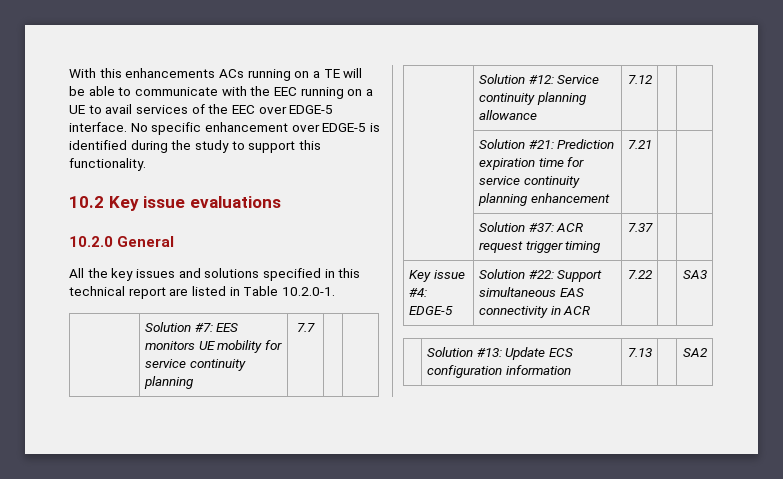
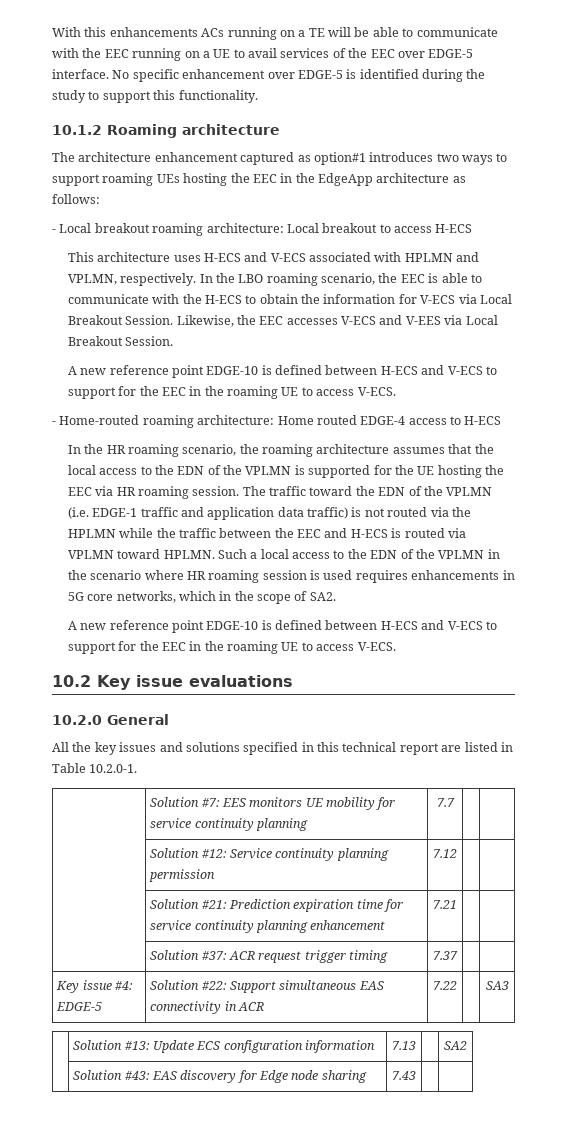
(146, 164) none -> [52,124,280,138] [52,152,508,165] [52,173,466,186] [52,194,100,204] [52,223,473,236] [67,252,480,262] [67,273,482,286] [67,294,512,304] [67,315,498,327] [67,336,174,346] [67,365,497,378] [67,386,396,399] [52,415,502,428] [67,444,494,457] [67,465,505,478] [67,486,493,499] [67,507,471,520] [67,528,466,538] [67,549,500,559] [67,570,515,583] [67,591,336,604] [67,620,497,633] [67,641,396,654] // 10.1.2 Roaming architecture // The architecture enhancement captured as option#1 introduces two ways to support roaming UEs hosting the EEC in the EdgeApp architecture as follows: // - Local breakout roaming architecture: Local breakout to access H-ECS // This architecture uses H-ECS and V-ECS associated with HPLMN and VPLMN, respectively. In the LBO roaming scenario, the EEC is able to communicate with the H-ECS to obtain the information for V-ECS via Local Breakout Session. Likewise, the EEC accesses V-ECS and V-EES via Local Breakout Session. // A new reference point EDGE-10 is defined between H-ECS and V-ECS to support for the EEC in the roaming UE to access V-ECS. // - Home-routed roaming architecture: Home routed EDGE-4 access to H-ECS // In the HR roaming scenario, the roaming architecture assumes that the local access to the EDN of the VPLMN is supported for the UE hosting the EEC via HR roaming session. The traffic toward the EDN of the VPLMN (i.e. EDGE-1 traffic and application data traffic) is not routed via the HPLMN while the traffic between the EEC and H-ECS is routed via VPLMN toward HPLMN. Such a local access to the EDN of the VPLMN in the scenario where HR roaming session is used requires enhancements in 5G core networks, which in the scope of SA2. // A new reference point EDGE-10 is defined between H-ECS and V-ECS to support for the EEC in the roaming UE to access V-ECS.
[478,110,537,120] allowance -> [149,869,216,882] permission
(708, 352) none -> [73,1070,367,1083] [392,1071,416,1080] // | Solution #43: EAS discovery for Edge node sharing | 7.43 | |

